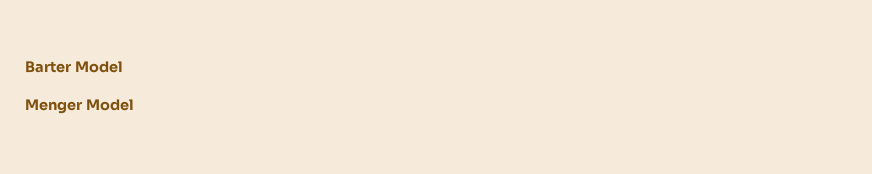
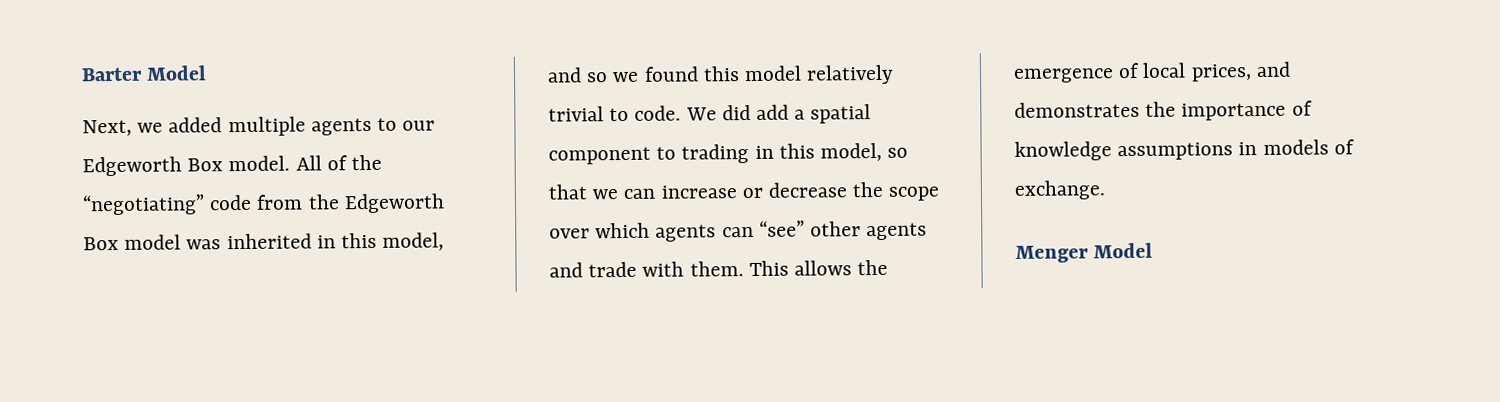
(123, 67) none -> [82,116,436,137] [82,154,383,177] [82,193,445,216] [83,232,445,251] [547,64,895,85] [548,104,872,124] [548,142,909,165] [548,181,941,201] [549,220,928,242] [549,259,889,278] [1013,61,1291,83] [1014,100,1313,121] [1014,139,1355,161] [1014,180,1105,200] // Next, we added multiple agents to our Edgeworth Box model. All of the “negotiating” code from the Edgeworth Box model was inherited in this model, and so we found this model relatively trivial to code. We did add a spatial component to trading in this model, so that we can increase or decrease the scope over which agents can “see” other agents and trade with them. This allows the emergence of local prices, and demonstrates the importance of knowledge assumptions in models of exchange.

